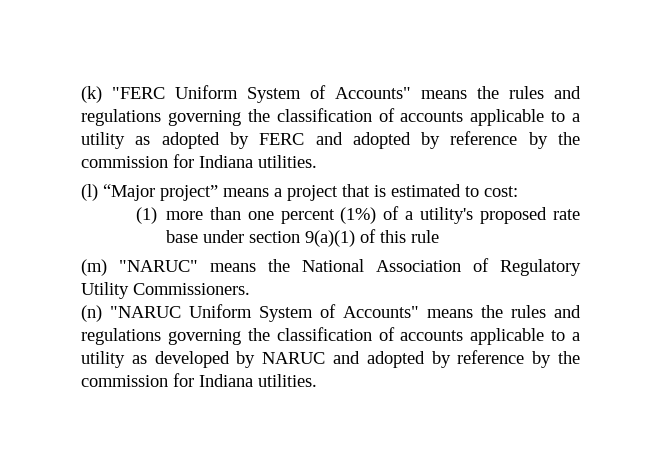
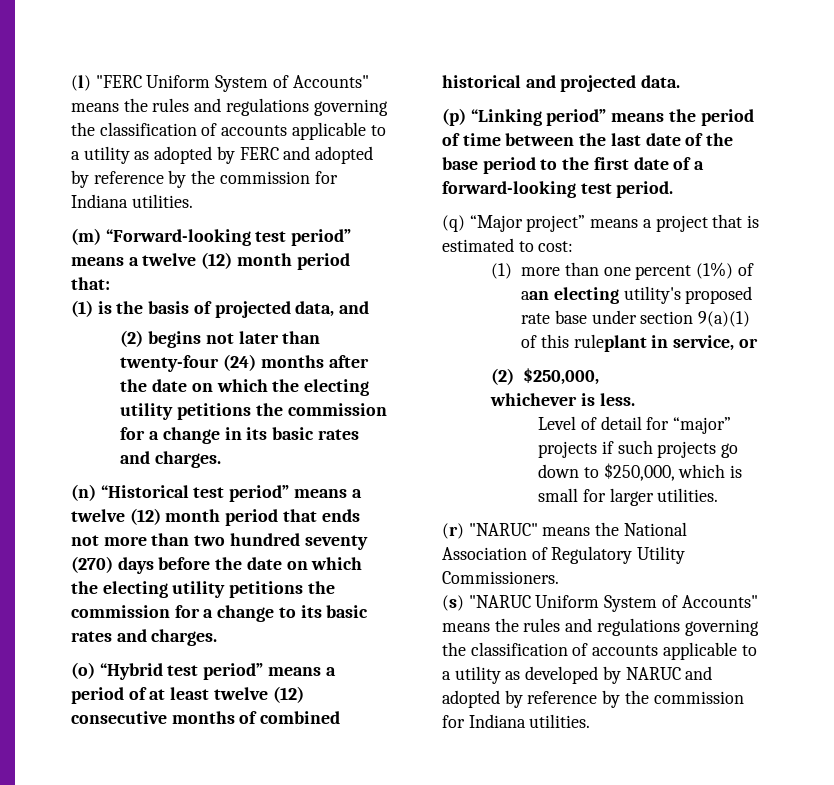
[81,86,102,103] (k) -> [71,75,91,91] (l)
[81,184,98,201] (l) -> [71,228,352,246] [71,252,350,270] [71,277,110,290] [71,300,370,318] [120,330,321,348] [120,354,369,372] [120,379,369,396] [120,403,387,420] [120,427,359,444] [120,451,222,468] [71,484,362,502] [71,508,360,526] [71,533,368,550] [71,556,363,574] [71,581,335,598] [71,605,369,622] [71,629,218,646] [71,662,336,680] [71,686,304,704] [71,711,341,724] [442,75,681,92] [442,108,754,126] [442,133,734,146] [442,157,705,174] [442,181,674,198] [442,215,465,232] (m) “Forward-looking test period” means a twelve (12) month period that: // (1) is the basis of projected data, and // (2) begins not later than twenty-four (24) months after the date on which the electing utility petitions the commission for a change in its basic rates and charges. // (n) “Historical test period” means a twelve (12) month period that ends not more than two hundred seventy (270) days before the date on which the electing utility petitions the commission for a change to its basic rates and charges. // (o) “Hybrid test period” means a period of at least twelve (12) consecutive months of combined historical and projected data. // (p) “Linking period” means the period of time between the last date of the base period to the first date of a forward-looking test period. // (q)
[405,211,414,220] a -> [521,287,619,304] aan electing
[410,230,439,243] [81,259,107,276] rule // (m) -> [573,334,758,352] [491,368,600,385] [490,393,635,406] [538,416,732,434] [538,440,739,458] [538,463,743,481] [538,488,719,506] [442,523,464,539] ruleplant in service, or // (2) $250,000, // whichever is less. // Level of detail for “major” projects if such projects go down to $250,000, which is small for larger utilities. // (r)
[81,305,102,322] (n) -> [442,595,464,611] (s)

